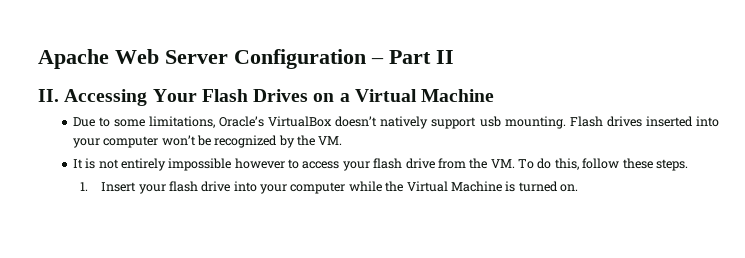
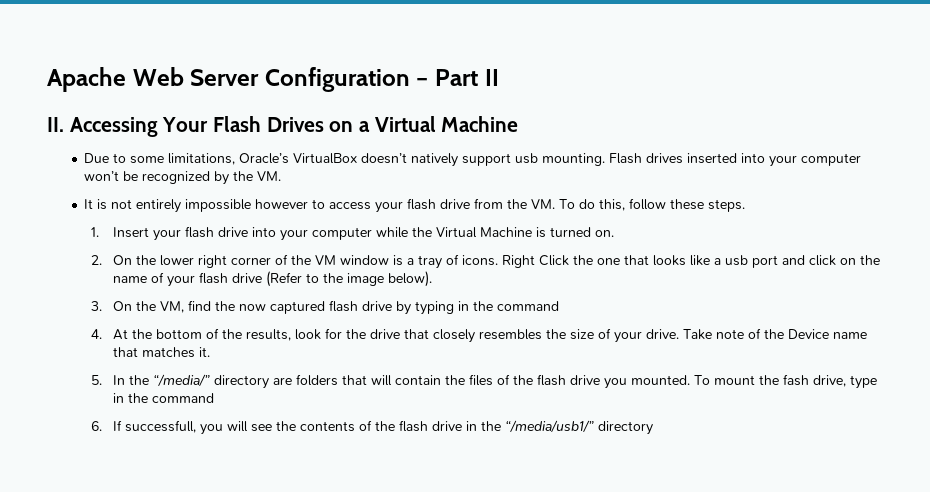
(579, 188) none -> [90,254,880,269] [112,271,432,287] [90,300,559,315] [90,328,867,343] [112,347,210,358] [90,374,877,389] [112,393,214,403] [90,420,653,435] // 2. On the lower right corner of the VM window is a tray of icons. Right Click the one that looks like a usb port and click on the name of your flash drive (Refer to the image below). // 3. On the VM, find the now captured flash drive by typing in the command // 4. At the bottom of the results, look for the drive that closely resembles the size of your drive. Take note of the Device name that matches it. // 5. In the “/media/” directory are folders that will contain the files of the flash drive you mounted. To mount the fash drive, type in the command // 6. If successfull, you will see the contents of the flash drive in the “/media/usb1/” directory

